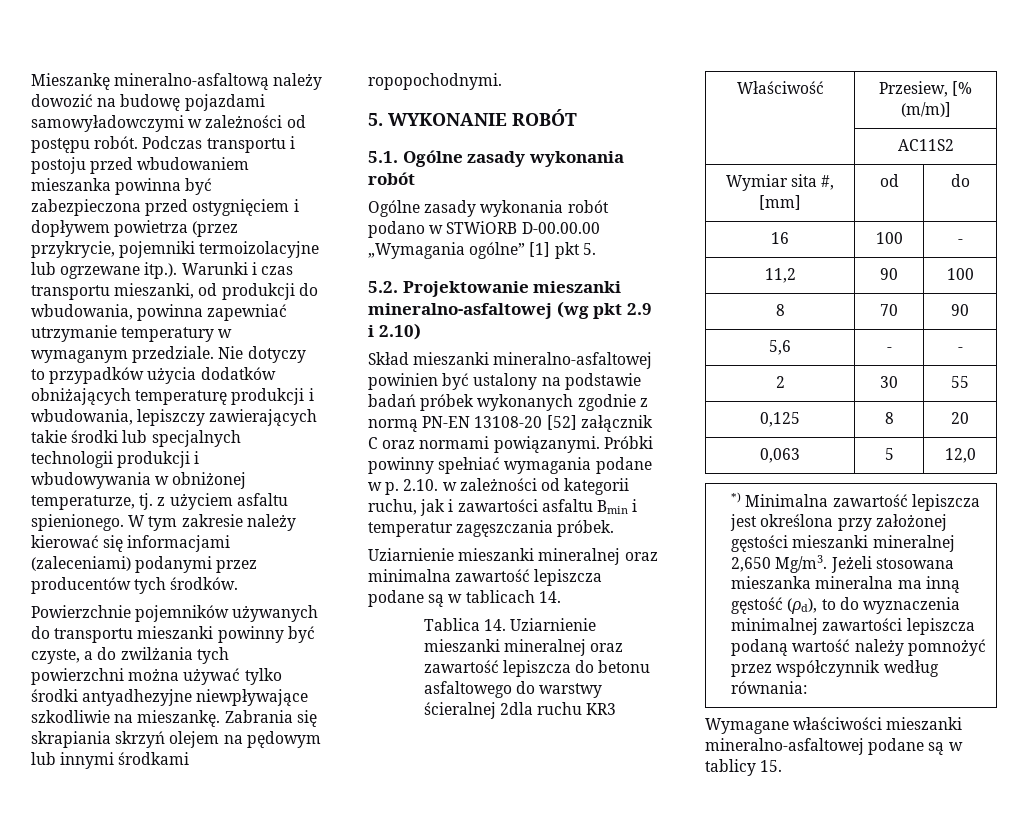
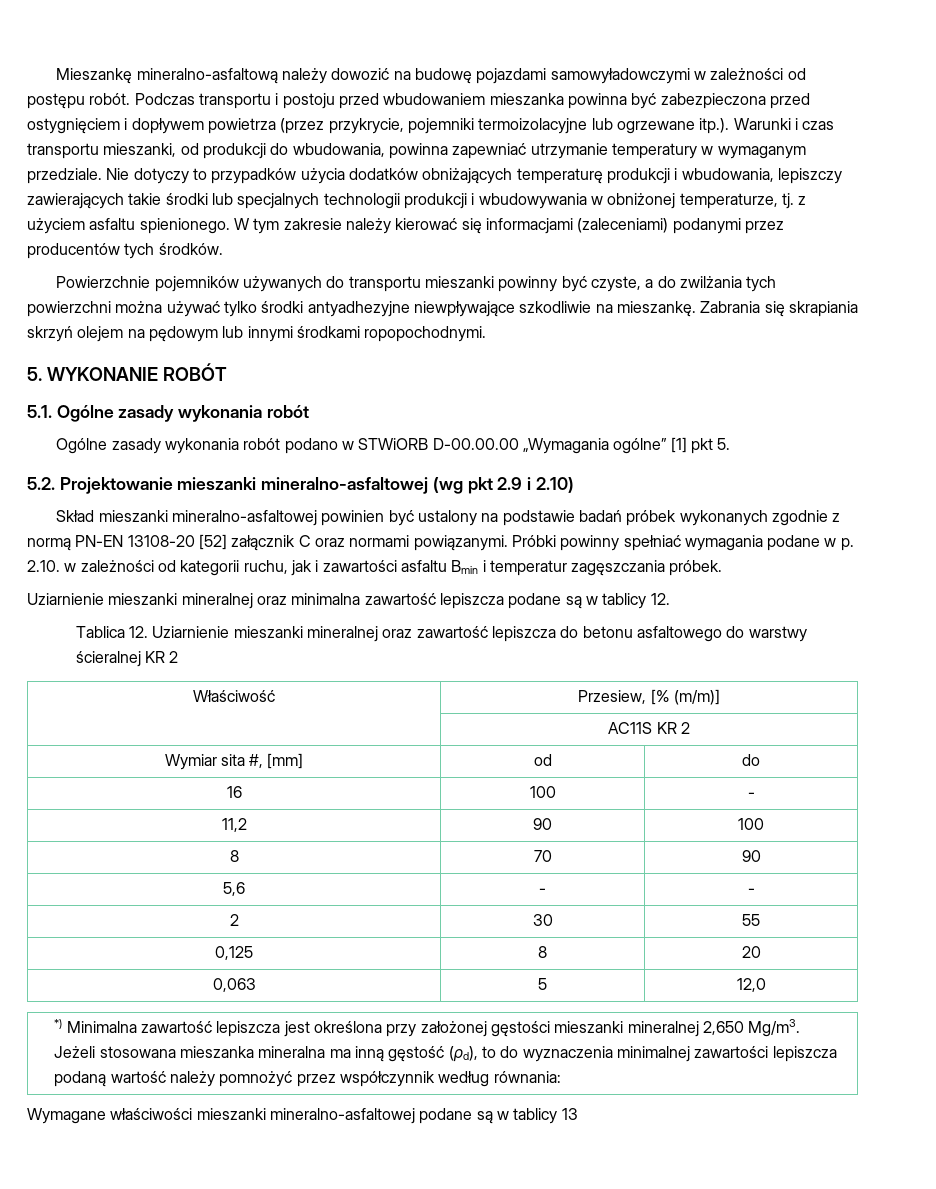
[465,590,561,603] tablicach 14. -> [602,593,670,609] tablicy 12.
[483,619,506,631] 14. -> [129,626,149,638] 12.
[499,702,617,715] 2dla ruchu KR3 -> [145,651,179,663] KR 2
[897,139,954,151] AC11S2 -> [608,722,690,734] AC11S KR 2
[760,760,783,772] 15. -> [561,1108,578,1120] 13

